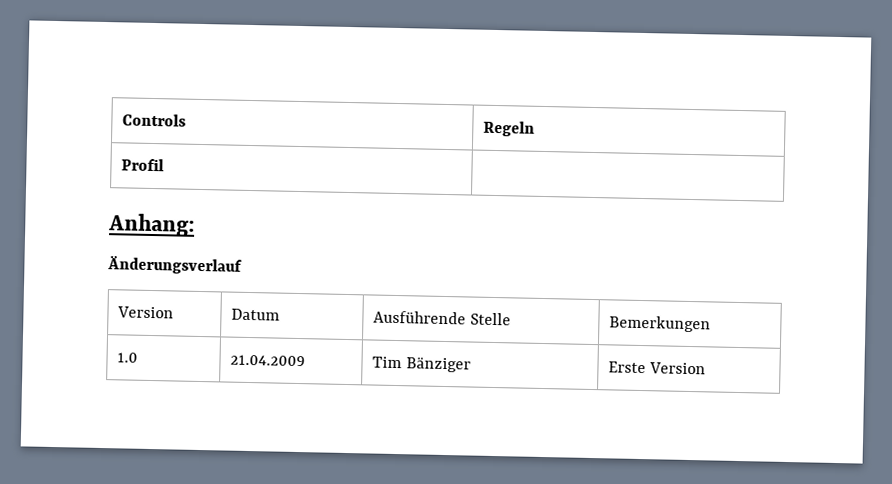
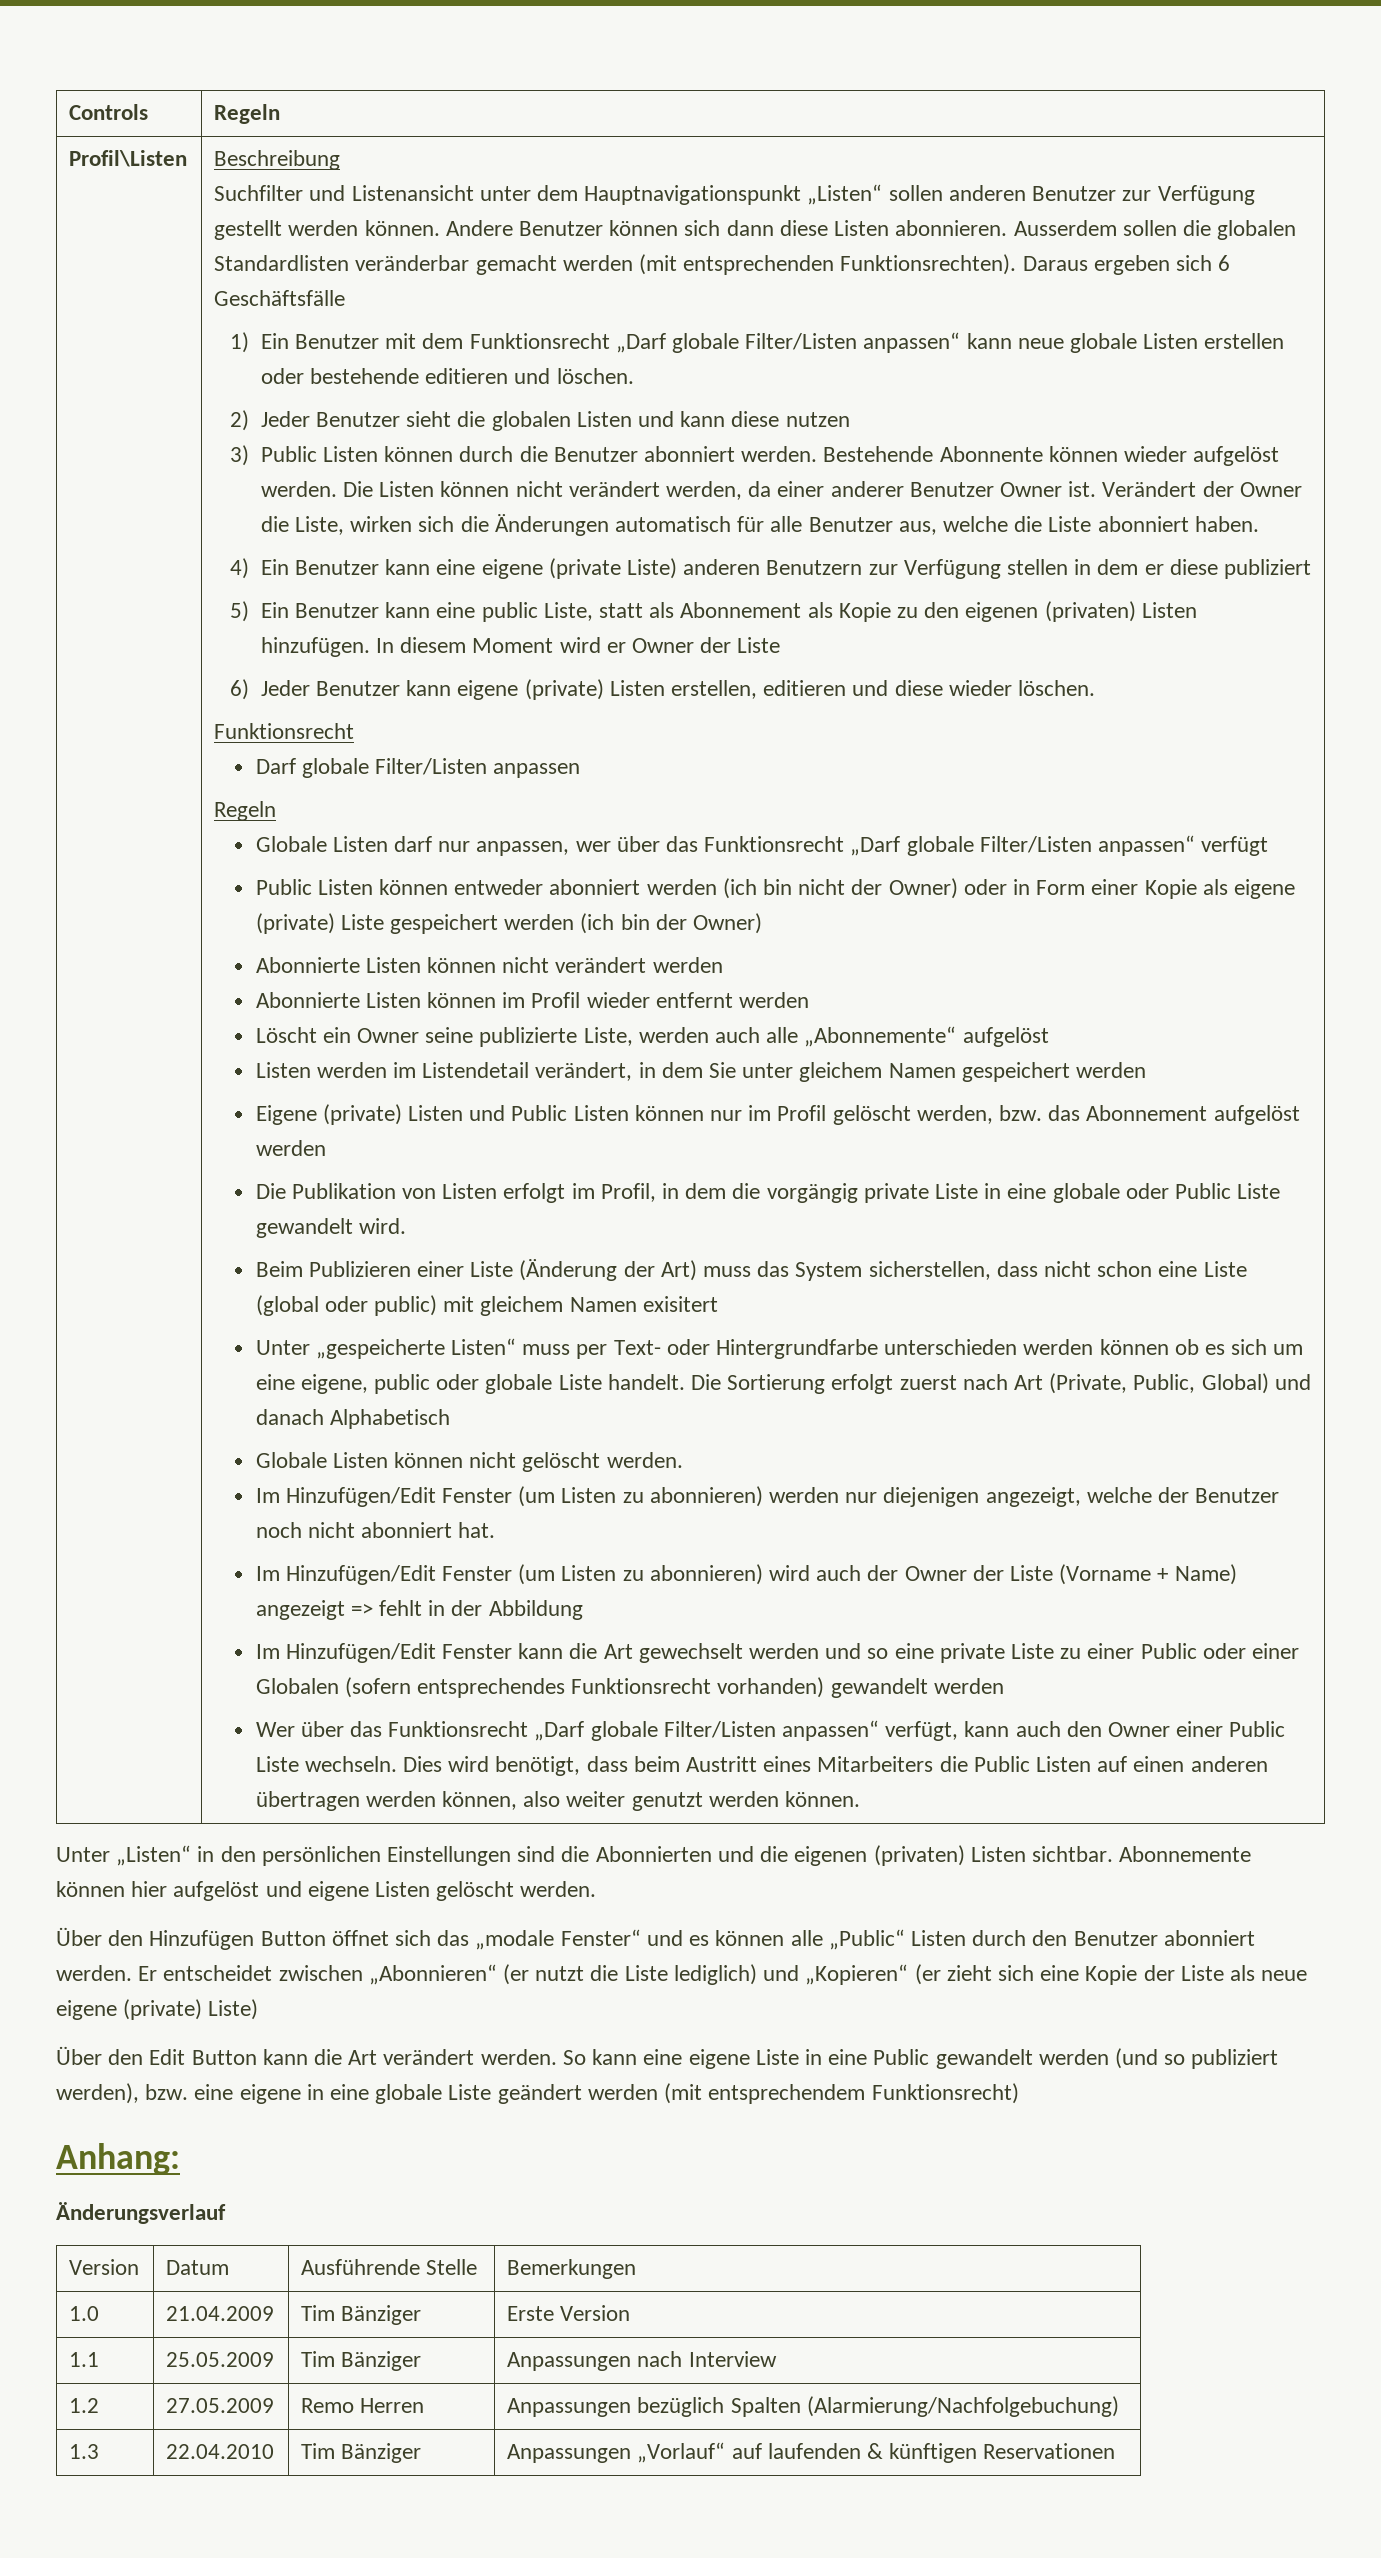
[120,158,164,172] Profil | -> [69,150,188,167] [214,150,341,170] [214,184,1255,205] [214,220,1297,240] [214,254,1231,275] [214,290,346,306] [230,332,1285,353] [260,368,634,384] [230,410,850,431] [230,445,1280,466] [260,481,1302,500] [260,514,1259,536] [230,558,1312,579] [230,601,1197,622] [260,637,781,657] [230,679,1096,700] [214,723,355,739] [255,758,581,778] [214,801,277,821] [255,835,1269,856] [255,878,1296,899] [255,913,763,934] [255,957,723,973] [255,992,810,1008] [255,1026,1049,1047] [255,1062,1147,1082] [255,1104,1300,1125] [255,1140,326,1156] [255,1183,1281,1203] [255,1218,406,1238] [255,1259,1247,1281] [255,1295,718,1316] [255,1338,1304,1359] [255,1373,1311,1394] [255,1409,450,1429] [255,1452,683,1472] [255,1486,1280,1507] [255,1522,496,1538] [255,1564,1237,1585] [255,1600,583,1620] [255,1643,1300,1663] [255,1677,1004,1698] [255,1720,1286,1741] [255,1756,1268,1776] [255,1791,861,1811] [56,1845,1252,1866] [56,1881,597,1901] [56,1927,1255,1950] [56,1964,1308,1985] [56,1999,259,2020] [56,2046,1279,2069] [56,2083,1019,2104] Profil\Listen | Beschreibung // Suchfilter und Listenansicht unter dem Hauptnavigationspunkt „Listen“ sollen anderen Benutzer zur Verfügung gestellt werden können. Andere Benutzer können sich dann diese Listen abonnieren. Ausserdem sollen die globalen Standardlisten veränderbar gemacht werden (mit entsprechenden Funktionsrechten). Daraus ergeben sich 6 Geschäftsfälle // 1) Ein Benutzer mit dem Funktionsrecht „Darf globale Filter/Listen anpassen“ kann neue globale Listen erstellen oder bestehende editieren und löschen. // 2) Jeder Benutzer sieht die globalen Listen und kann diese nutzen // 3) Public Listen können durch die Benutzer abonniert werden. Bestehende Abonnente können wieder aufgelöst werden. Die Listen können nicht verändert werden, da einer anderer Benutzer Owner ist. Verändert der Owner die Liste, wirken sich die Änderungen automatisch für alle Benutzer aus, welche die Liste abonniert haben. // 4) Ein Benutzer kann eine eigene (private Liste) anderen Benutzern zur Verfügung stellen in dem er diese publiziert // 5) Ein Benutzer kann eine public Liste, statt als Abonnement als Kopie zu den eigenen (privaten) Listen hinzufügen. In diesem Moment wird er Owner der Liste // 6) Jeder Benutzer kann eigene (private) Listen erstellen, editieren und diese wieder löschen. // Funktionsrecht // Darf globale Filter/Listen anpassen // Regeln // Globale Listen darf nur anpassen, wer über das Funktionsrecht „Darf globale Filter/Listen anpassen“ verfügt // Public Listen können entweder abonniert werden (ich bin nicht der Owner) oder in Form einer Kopie als eigene (private) Liste gespeichert werden (ich bin der Owner) // Abonnierte Listen können nicht verändert werden // Abonnierte Listen können im Profil wieder entfernt werden // Löscht ein Owner seine publizierte Liste, werden auch alle „Abonnemente“ aufgelöst // Listen werden im Listendetail verändert, in dem Sie unter gleichem Namen gespeichert werden // Eigene (private) Listen und Public Listen können nur im Profil gelöscht werden, bzw. das Abonnement aufgelöst werden // Die Publikation von Listen erfolgt im Profil, in dem die vorgängig private Liste in eine globale oder Public Liste gewandelt wird. // Beim Publizieren einer Liste (Änderung der Art) muss das System sicherstellen, dass nicht schon eine Liste (global oder public) mit gleichem Namen exisitert // Unter „gespeicherte Listen“ muss per Text- oder Hintergrundfarbe unterschieden werden können ob es sich um eine eigene, public oder globale Liste handelt. Die Sortierung erfolgt zuerst nach Art (Private, Public, Global) und danach Alphabetisch // Globale Listen können nicht gelöscht werden. // Im Hinzufügen/Edit Fenster (um Listen zu abonnieren) werden nur diejenigen angezeigt, welche der Benutzer noch nicht abonniert hat. // Im Hinzufügen/Edit Fenster (um Listen zu abonnieren) wird auch der Owner der Liste (Vorname + Name) angezeigt => fehlt in der Abbildung // Im Hinzufügen/Edit Fenster kann die Art gewechselt werden und so eine private Liste zu einer Public oder einer Globalen (sofern entsprechendes Funktionsrecht vorhanden) gewandelt werden // Wer über das Funktionsrecht „Darf globale Filter/Listen anpassen“ verfügt, kann auch den Owner einer Public Liste wechseln. Dies wird benötigt, dass beim Austritt eines Mitarbeiters die Public Listen auf einen anderen übertragen werden können, also weiter genutzt werden können. // Unter „Listen“ in den persönlichen Einstellungen sind die Abonnierten und die eigenen (privaten) Listen sichtbar. Abonnemente können hier aufgelöst und eigene Listen gelöscht werden. // Über den Hinzufügen Button öffnet sich das „modale Fenster“ und es können alle „Public“ Listen durch den Benutzer abonniert werden. Er entscheidet zwischen „Abonnieren“ (er nutzt die Liste lediglich) und „Kopieren“ (er zieht sich eine Kopie der Liste als neue eigene (private) Liste) // Über den Edit Button kann die Art verändert werden. So kann eine eigene Liste in eine Public gewandelt werden (und so publiziert werden), bzw. eine eigene in eine globale Liste geändert werden (mit entsprechendem Funktionsrecht)
(706, 368) none -> [69,2352,100,2367] [166,2352,275,2367] [301,2351,422,2371] [507,2351,777,2371] [69,2398,100,2413] [166,2398,275,2413] [301,2398,425,2413] [507,2396,1119,2417] [69,2444,100,2459] [166,2444,275,2459] [301,2443,422,2463] [507,2442,1116,2463] // 1.1 | 25.05.2009 | Tim Bänziger | Anpassungen nach Interview // 1.2 | 27.05.2009 | Remo Herren | Anpassungen bezüglich Spalten (Alarmierung/Nachfolgebuchung) // 1.3 | 22.04.2010 | Tim Bänziger | Anpassungen „Vorlauf“ auf laufenden & künftigen Reservationen

